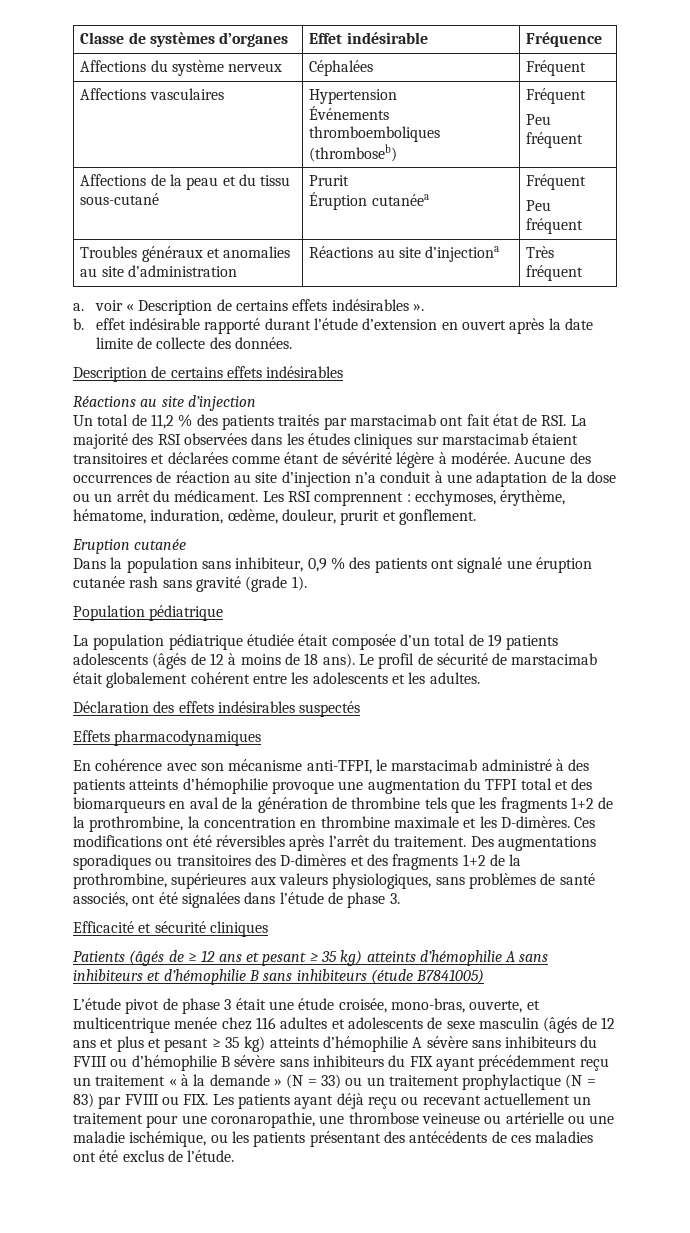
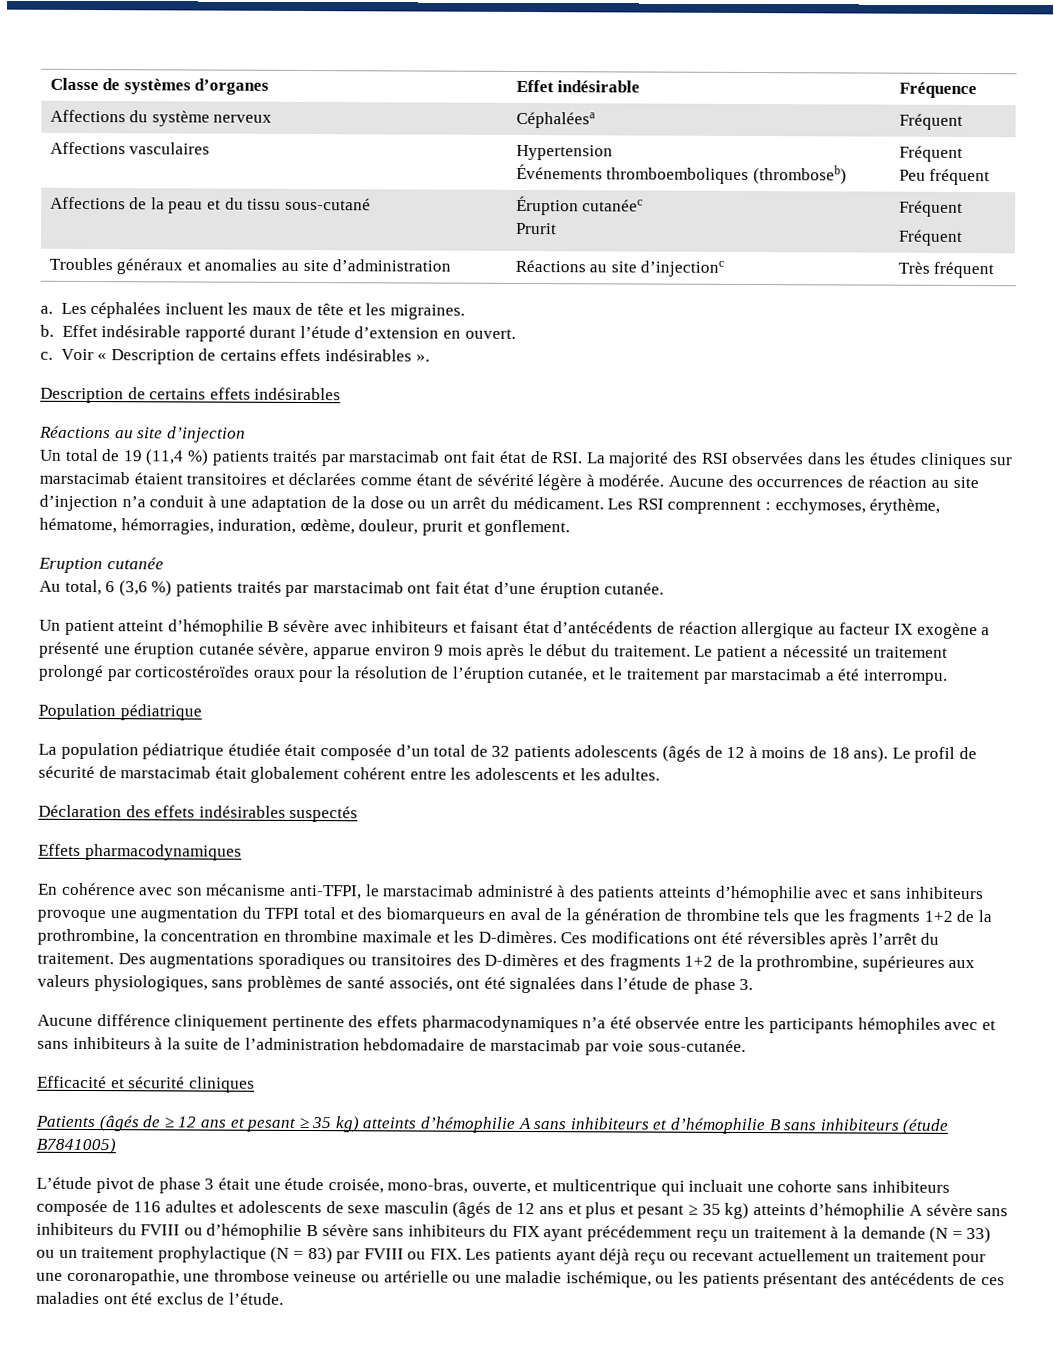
[309,60,374,76] Céphalées -> [515,111,596,129] Céphaléesa
(160, 199) none -> [515,195,644,216] Éruption cutanéec //
[309,192,429,210] [526,174,587,190] [526,200,552,211] [526,218,584,234] // Éruption cutanéea | Fréquent // Peu fréquent -> [898,200,963,217] [897,229,963,246] | Fréquent // Fréquent
[425,246,500,262] d’injectiona -> [640,260,725,277] d’injectionc
[94,300,123,311] voir -> [60,302,465,320] [40,324,516,342] [40,348,94,361] Les céphalées incluent les maux de tête et les migraines. // b. Effet indésirable rapporté durant l’étude d’extension en ouvert. // c. Voir
[73,318,593,334] [95,337,292,349] // b. effet indésirable rapporté durant l’étude d’extension en ouvert après la date limite de collecte des données. -> (430, 358) none
[150,414,218,429] 11,2 % des -> [122,449,209,466] 19 (11,4 %)
(146, 516) none -> [120,518,214,535] hémorragies,
[73,557,592,573] [73,576,307,592] Dans la population sans inhibiteur, 0,9 % des patients ont signalé une éruption cutanée rash sans gravité (grade 1). -> [39,579,665,599] [39,619,991,640] [39,641,949,662] [38,664,949,685] Au total, 6 (3,6 %) patients traités par marstacimab ont fait état d’une éruption cutanée. // Un patient atteint d’hémophilie B sévère avec inhibiteurs et faisant état d’antécédents de réaction allergique au facteur IX exogène a présenté une éruption cutanée sévère, apparue environ 9 mois après le début du traitement. Le patient a nécessité un traitement prolongé par corticostéroïdes oraux pour la résolution de l’éruption cutanée, et le traitement par marstacimab a été interrompu.
[487,634,502,647] 19 -> [491,745,511,757] 32
(268, 786) none -> [815,886,985,900] avec et sans inhibiteurs
(400, 898) none -> [37,1014,996,1034] [37,1036,747,1056] // Aucune différence cliniquement pertinente des effets pharmacodynamiques n’a été observée entre les participants hémophiles avec et sans inhibiteurs à la suite de l’administration hebdomadaire de marstacimab par voie sous‑cutanée.
[174,1017,252,1030] menée chez -> [660,1179,950,1196] [36,1199,130,1217] qui incluait une cohorte sans inhibiteurs composée de
[168,1078,177,1086] « -> (827, 1233) none
[273,1078,282,1086] » -> (926, 1232) none

